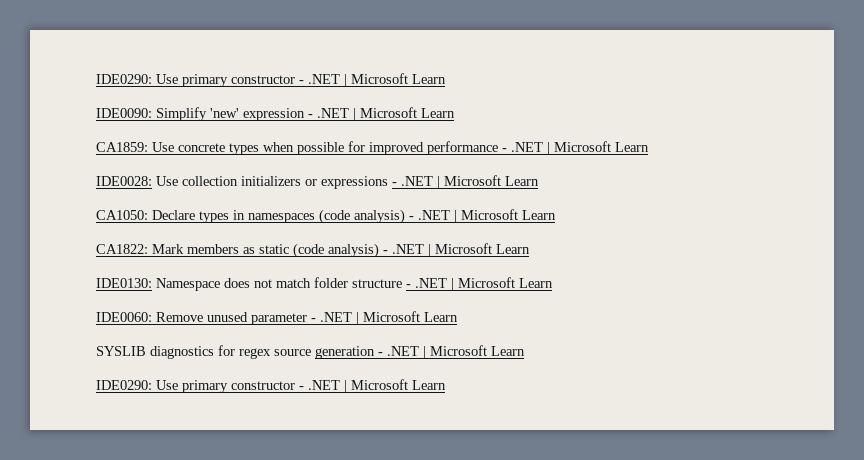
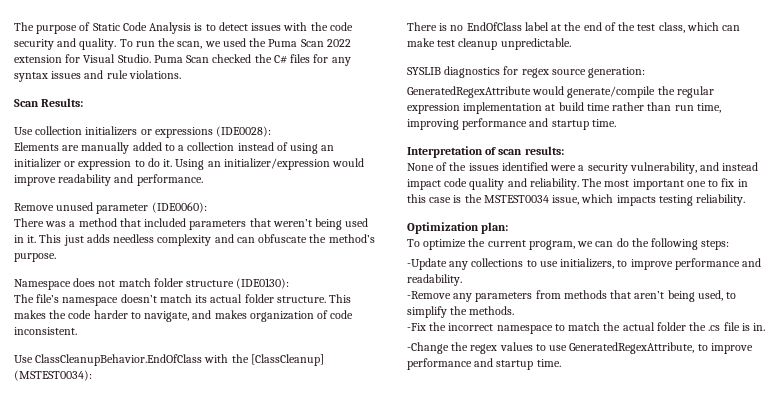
[96,73,446,87] [96,107,455,121] [96,141,649,155] [96,176,152,186] IDE0290: Use primary constructor - .NET | Microsoft Learn // IDE0090: Simplify 'new' expression - .NET | Microsoft Learn // CA1859: Use concrete types when possible for improved performance - .NET | Microsoft Learn // IDE0028: -> [14,22,353,34] [14,38,351,50] [14,54,351,66] [14,70,181,82] [14,98,84,107] The purpose of Static Code Analysis is to detect issues with the code security and quality. To run the scan, we used the Puma Scan 2022 extension for Visual Studio. Puma Scan checked the C# files for any syntax issues and rule violations. // Scan Results: //
[392,175,539,189] [96,209,556,224] [96,243,530,258] [96,278,152,288] - .NET | Microsoft Learn // CA1050: Declare types in namespaces (code analysis) - .NET | Microsoft Learn // CA1822: Mark members as static (code analysis) - .NET | Microsoft Learn // IDE0130: -> [216,126,272,137] [14,142,335,154] [14,158,365,170] [14,174,203,186] [14,202,207,214] [14,218,369,230] [14,234,375,246] [14,253,56,262] (IDE0028): // Elements are manually added to a collection instead of using an initializer or expression to do it. Using an initializer/expression would improve readability and performance. // Remove unused parameter (IDE0060): // There was a method that included parameters that weren’t being used in it. This just adds needless complexity and can obfuscate the method’s purpose. //
[406,277,553,291] [96,311,458,325] - .NET | Microsoft Learn // IDE0060: Remove unused parameter - .NET | Microsoft Learn -> [236,278,290,289] [14,294,352,306] [14,310,354,322] [14,327,77,335] [14,354,324,366] [14,370,92,381] [407,22,741,33] [407,38,571,50] (IDE0130): // The file’s namespace doesn’t match its actual folder structure. This makes the code harder to navigate, and makes organization of code inconsistent. // Use ClassCleanupBehavior.EndOfClass with the [ClassCleanup] (MSTEST0034): // There is no EndOfClass label at the end of the test class, which can make test cleanup unpredictable.
[315,345,525,359] [96,379,446,393] generation - .NET | Microsoft Learn // IDE0290: Use primary constructor - .NET | Microsoft Learn -> [588,67,646,78] [407,86,714,98] [407,102,721,114] [407,118,616,130] [407,146,564,158] [407,162,759,174] [407,178,748,190] [407,194,746,206] [407,222,509,234] [407,238,730,250] [407,258,762,270] [407,274,462,286] [407,290,737,302] [407,306,515,318] [407,322,766,334] [407,342,753,354] [407,358,561,370] generation: // GeneratedRegexAttribute would generate/compile the regular expression implementation at build time rather than run time, improving performance and startup time. // Interpretation of scan results: // None of the issues identified were a security vulnerability, and instead impact code quality and reliability. The most important one to fix in this case is the MSTEST0034 issue, which impacts testing reliability. // Optimization plan: // To optimize the current program, we can do the following steps: // -Update any collections to use initializers, to improve performance and readability. // -Remove any parameters from methods that aren’t being used, to simplify the methods. // -Fix the incorrect namespace to match the actual folder the .cs file is in. // -Change the regex values to use GeneratedRegexAttribute, to improve performance and startup time.

